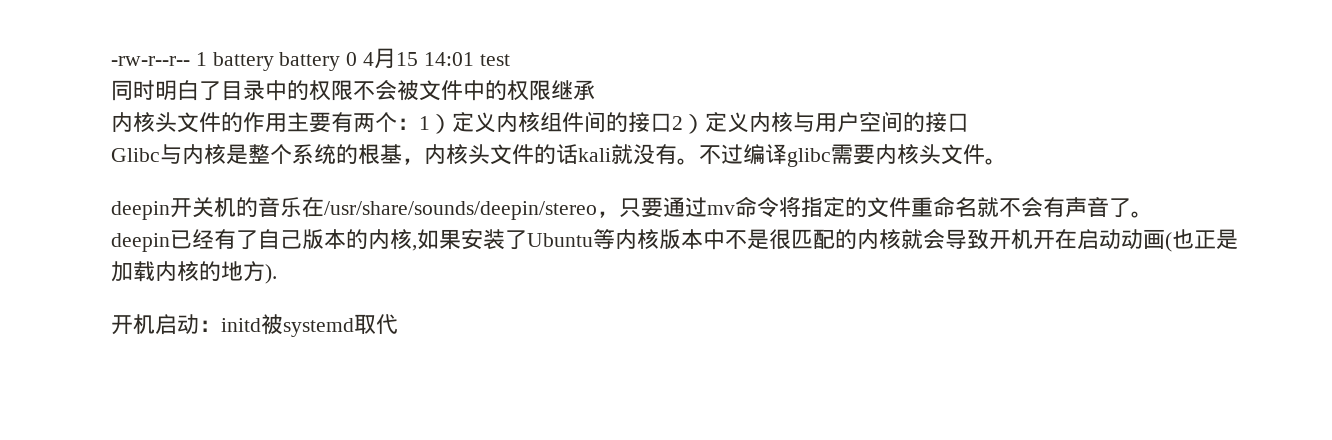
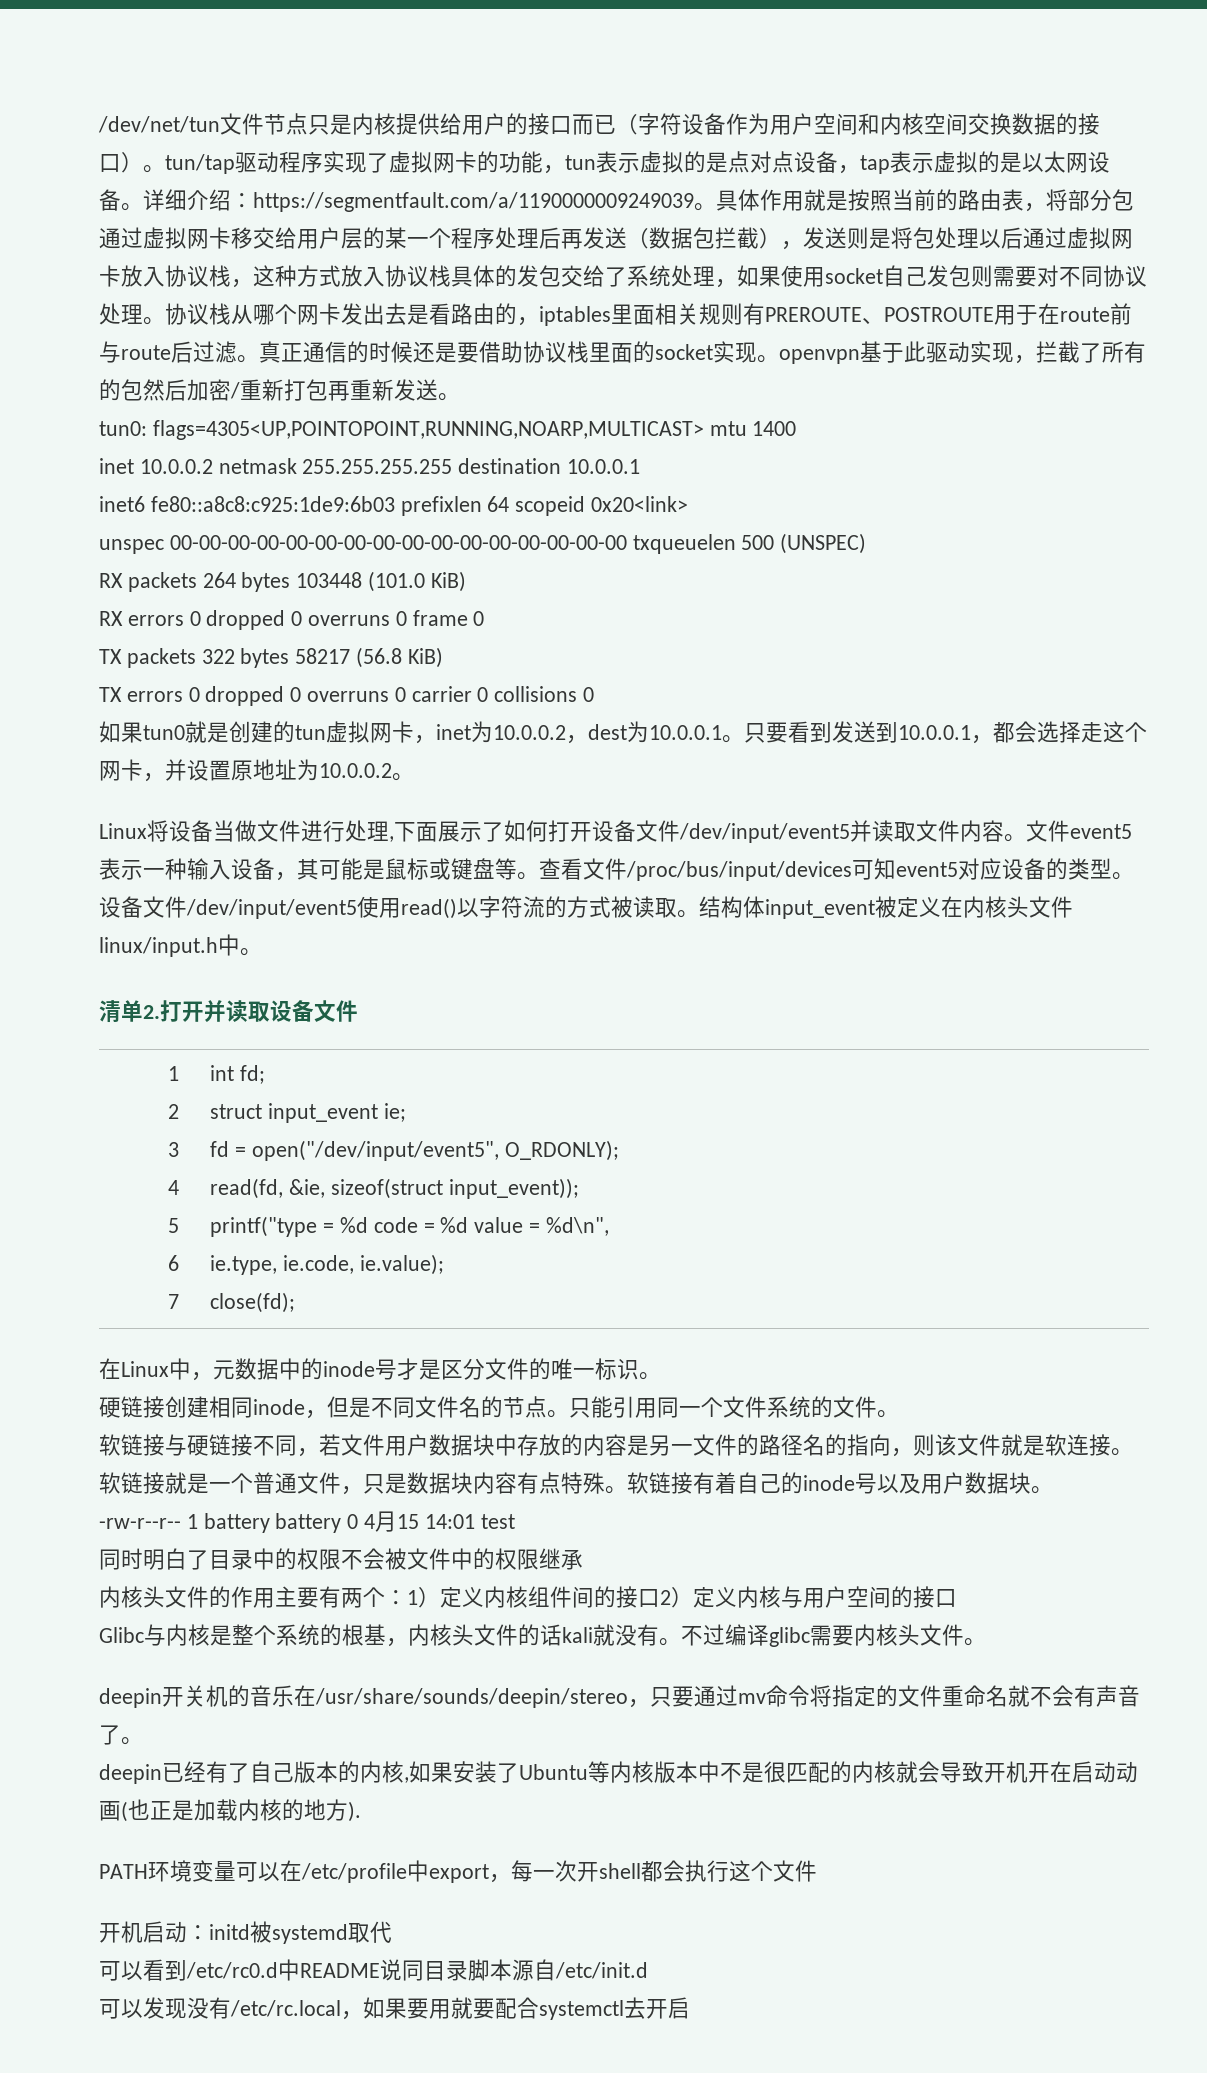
(111, 61) none -> [98,113,1100,135] [99,151,1110,174] [99,189,1134,212] [99,227,1133,250] [99,265,1147,288] [99,303,1132,326] [99,341,1146,364] [99,379,460,401] [99,420,797,440] [99,458,641,474] [99,496,689,516] [99,533,867,554] [99,571,466,592] [99,610,485,630] [99,647,443,668] [99,686,595,706] [99,721,1147,744] [99,759,414,782] [99,820,1132,843] [99,858,1134,881] [99,896,1073,919] [99,934,262,957] [99,1000,358,1023] [167,1066,179,1081] [167,1104,179,1119] [167,1142,179,1157] [167,1180,179,1195] [167,1218,179,1233] [167,1255,179,1271] [167,1294,179,1309] [210,1065,266,1084] [210,1103,406,1123] [210,1140,619,1161] [210,1178,579,1199] [210,1216,609,1237] [210,1254,444,1275] [210,1292,296,1313] [99,1358,661,1381] [99,1396,899,1419] [99,1434,1133,1457] [99,1472,1053,1495] /dev/net/tun文件节点只是内核提供给用户的接口而已（字符设备作为用户空间和内核空间交换数据的接口）。tun/tap驱动程序实现了虚拟网卡的功能，tun表示虚拟的是点对点设备，tap表示虚拟的是以太网设备。详细介绍：https://segmentfault.com/a/1190000009249039。具体作用就是按照当前的路由表，将部分包通过虚拟网卡移交给用户层的某一个程序处理后再发送（数据包拦截），发送则是将包处理以后通过虚拟网卡放入协议栈，这种方式放入协议栈具体的发包交给了系统处理，如果使用socket自己发包则需要对不同协议处理。协议栈从哪个网卡发出去是看路由的，iptables里面相关规则有PREROUTE、POSTROUTE用于在route前与route后过滤。真正通信的时候还是要借助协议栈里面的socket实现。openvpn基于此驱动实现，拦截了所有的包然后加密/重新打包再重新发送。 // tun0: flags=4305<UP,POINTOPOINT,RUNNING,NOARP,MULTICAST> mtu 1400 // inet 10.0.0.2 netmask 255.255.255.255 destination 10.0.0.1 // inet6 fe80::a8c8:c925:1de9:6b03 prefixlen 64 scopeid 0x20<link> // unspec 00-00-00-00-00-00-00-00-00-00-00-00-00-00-00-00 txqueuelen 500 (UNSPEC) // RX packets 264 bytes 103448 (101.0 KiB) // RX errors 0 dropped 0 overruns 0 frame 0 // TX packets 322 bytes 58217 (56.8 KiB) // TX errors 0 dropped 0 overruns 0 carrier 0 collisions 0 // 如果tun0就是创建的tun虚拟网卡，inet为10.0.0.2，dest为10.0.0.1。只要看到发送到10.0.0.1，都会选择走这个网卡，并设置原地址为10.0.0.2。 // Linux将设备当做文件进行处理,下面展示了如何打开设备文件/dev/input/event5并读取文件内容。文件event5表示一种输入设备，其可能是鼠标或键盘等。查看文件/proc/bus/input/devices可知event5对应设备的类型。设备文件/dev/input/event5使用read()以字符流的方式被读取。结构体input_event被定义在内核头文件linux/input.h中。 // 清单2.打开并读取设备文件 // 1 // 2 // 3 // 4 // 5 // 6 // 7 | int fd; // struct input_event ie; // fd = open("/dev/input/event5", O_RDONLY); // read(fd, &ie, sizeof(struct input_event)); // printf("type = %d code = %d value = %d\n", // ie.type, ie.code, ie.value); // close(fd); // 在Linux中，元数据中的inode号才是区分文件的唯一标识。 // 硬链接创建相同inode，但是不同文件名的节点。只能引用同一个文件系统的文件。 // 软链接与硬链接不同，若文件用户数据块中存放的内容是另一文件的路径名的指向，则该文件就是软连接。软链接就是一个普通文件，只是数据块内容有点特殊。软链接有着自己的inode号以及用户数据块。 //
(277, 274) none -> [99,1860,817,1883] // PATH环境变量可以在/etc/profile中export，每一次开shell都会执行这个文件
(398, 324) none -> [99,1959,648,1981] [99,1997,690,2020] // 可以看到/etc/rc0.d中README说同目录脚本源自/etc/init.d // 可以发现没有/etc/rc.local，如果要用就要配合systemctl去开启

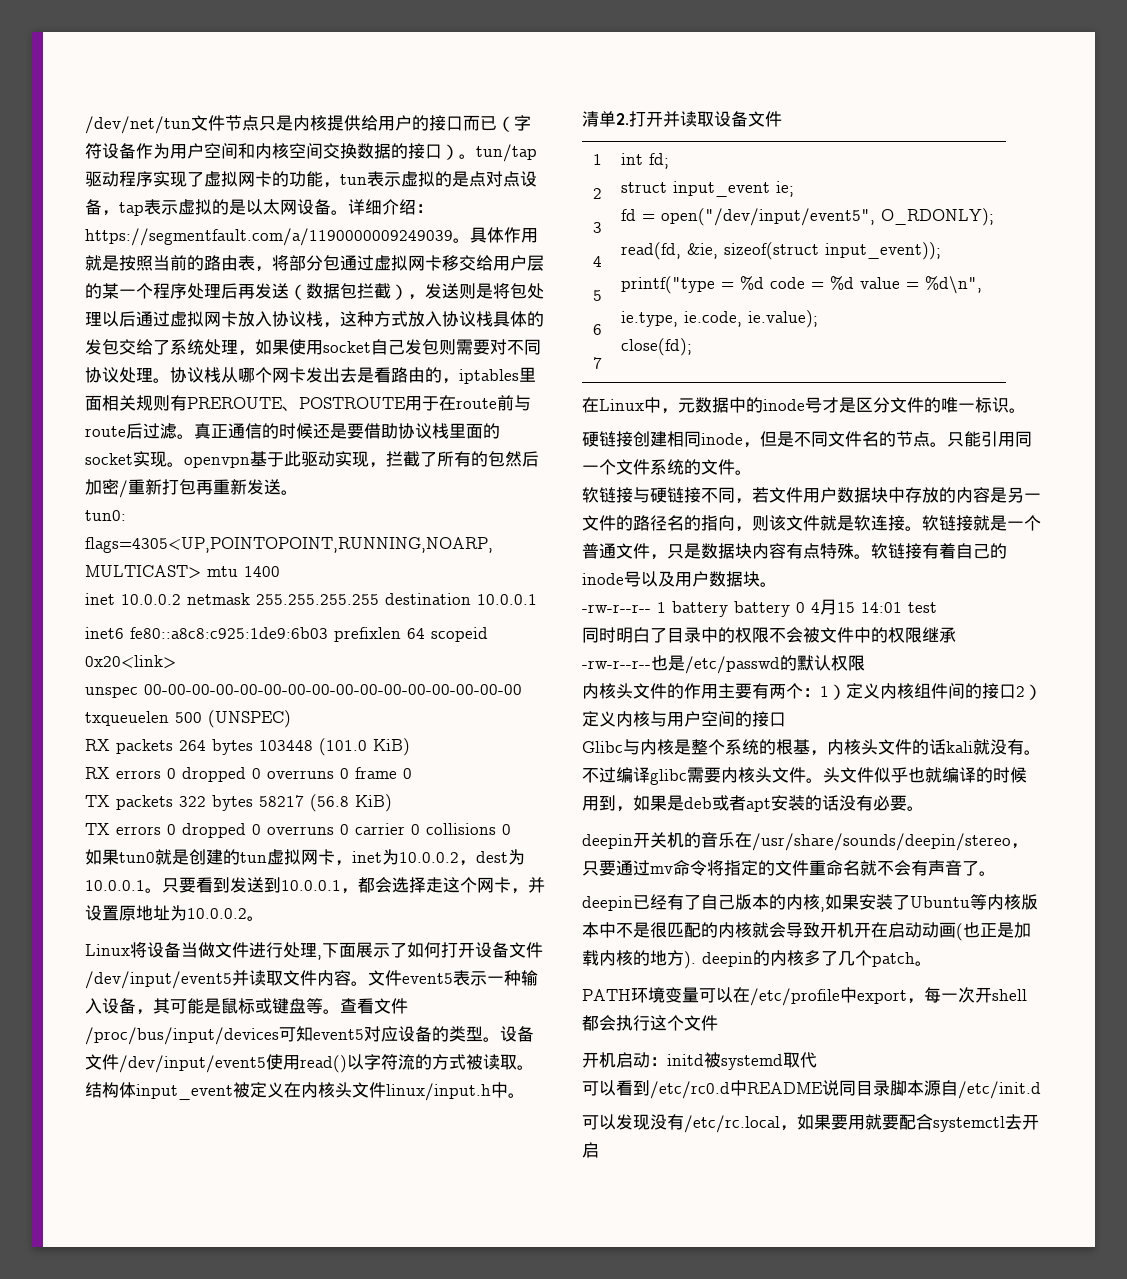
(583, 1559) none -> [582,655,865,674] // -rw-r--r--也是/etc/passwd的默认权限
(986, 1642) none -> [823,767,1027,783] [582,795,924,812] 头文件似乎也就编译的时候用到，如果是deb或者apt安装的话没有必要。
(361, 1811) none -> [702,950,932,967] deepin的内核多了几个patch。

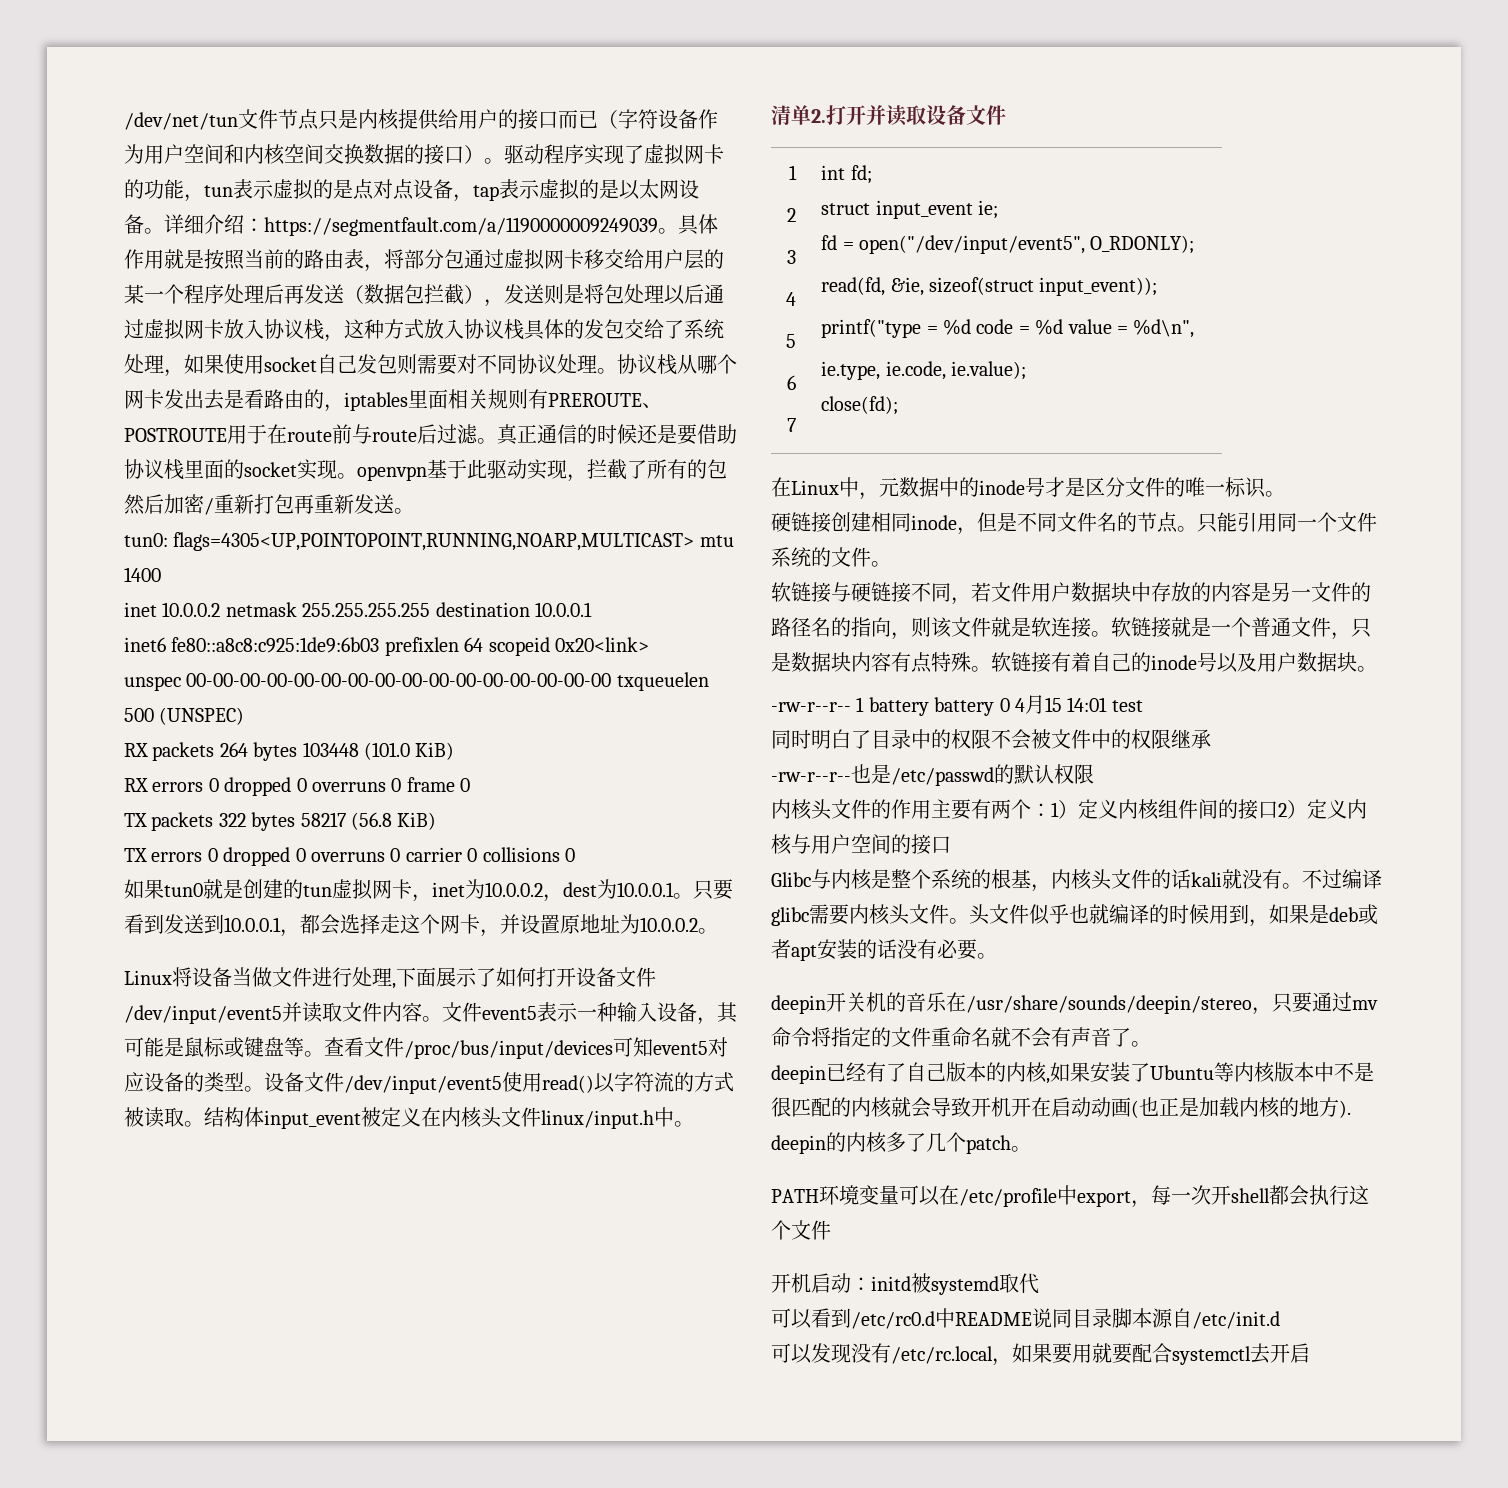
[476,144,537,162] tun/tap -> (504, 161) none

